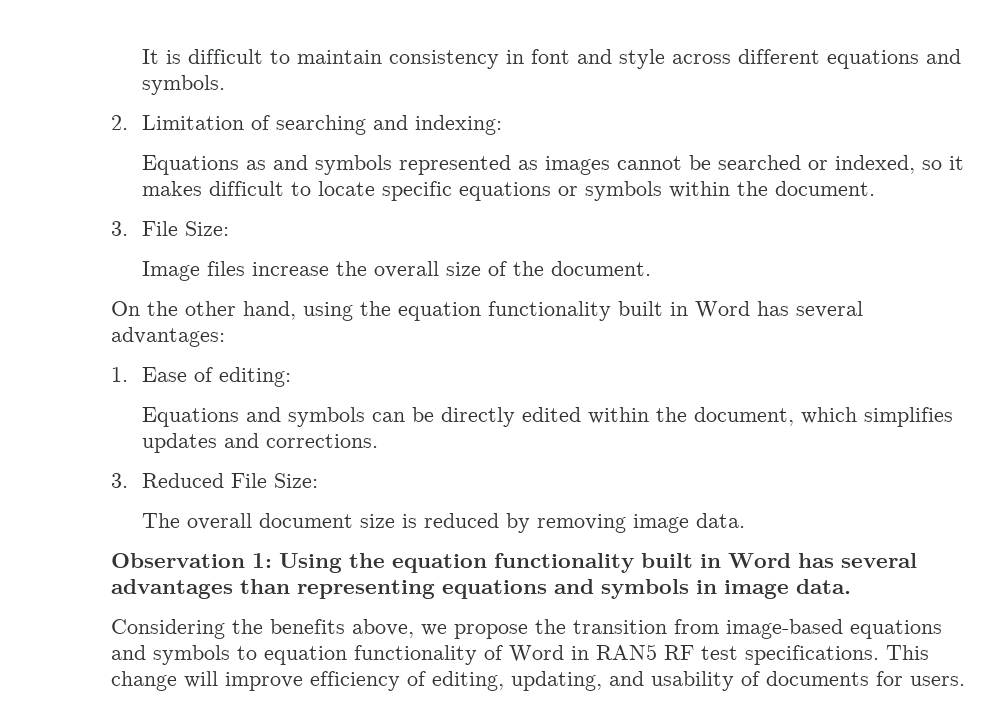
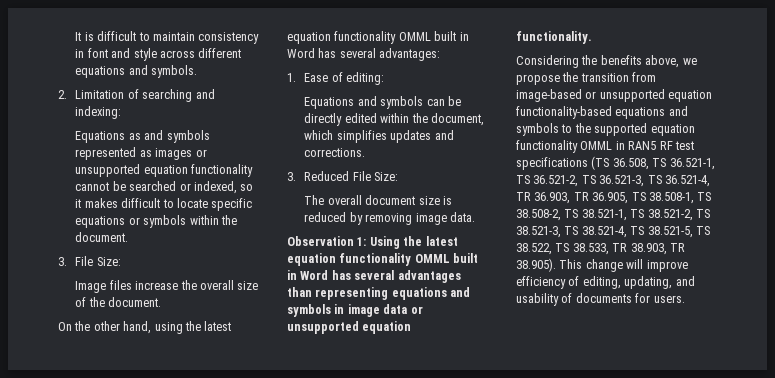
(610, 165) none -> [195,149,207,157] [75,164,254,177] or unsupported equation functionality
[398,301,611,321] equation functionality -> [204,321,232,331] [287,31,431,44] latest equation functionality OMML
[392,553,634,573] equation functionality -> [425,236,458,246] [287,253,450,266] latest equation functionality OMML
[796,579,851,594] data. -> [383,304,423,314] [287,321,412,334] [516,31,592,44] data or unsupported equation functionality.
[850,620,942,639] [111,644,879,665] equations and symbols to equation functionality of Word in RAN5 RF test specifications. -> [585,89,713,102] [516,106,688,119] [516,123,695,136] [516,140,694,153] [516,156,715,170] [516,175,710,187] [516,192,712,204] [516,209,710,221] [516,226,710,238] [516,243,685,255] [516,258,556,272] or unsupported equation functionality-based equations and symbols to the supported equation functionality OMML in RAN5 RF test specifications (TS 36.508, TS 36.521-1, TS 36.521-2, TS 36.521-3, TS 36.521-4, TR 36.903, TR 36.905, TS 38.508-1, TS 38.508-2, TS 38.521-1, TS 38.521-2, TS 38.521-3, TS 38.521-4, TS 38.521-5, TS 38.522, TS 38.533, TR 38.903, TR 38.905).

